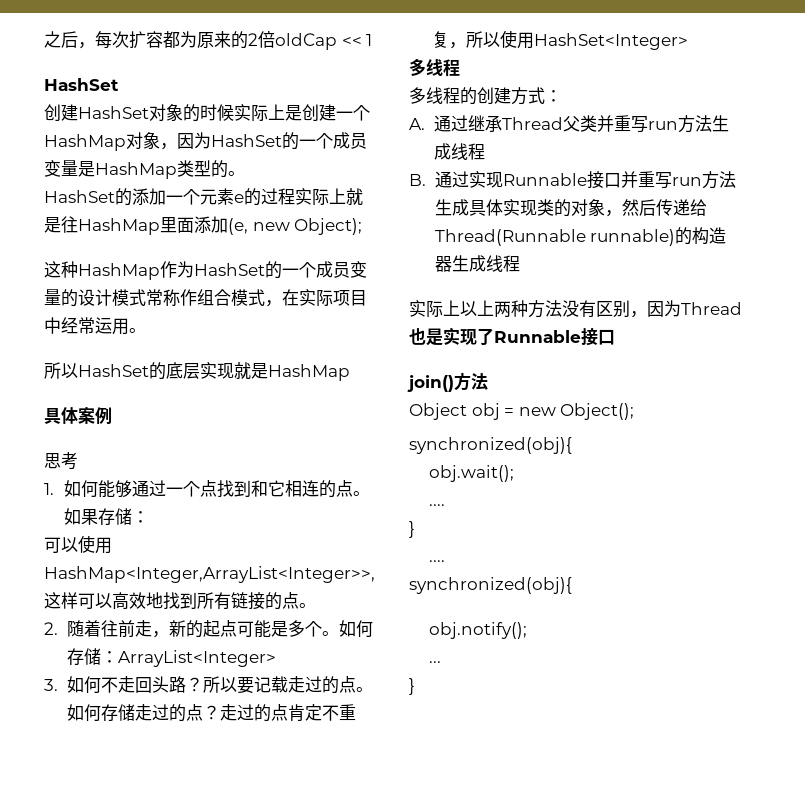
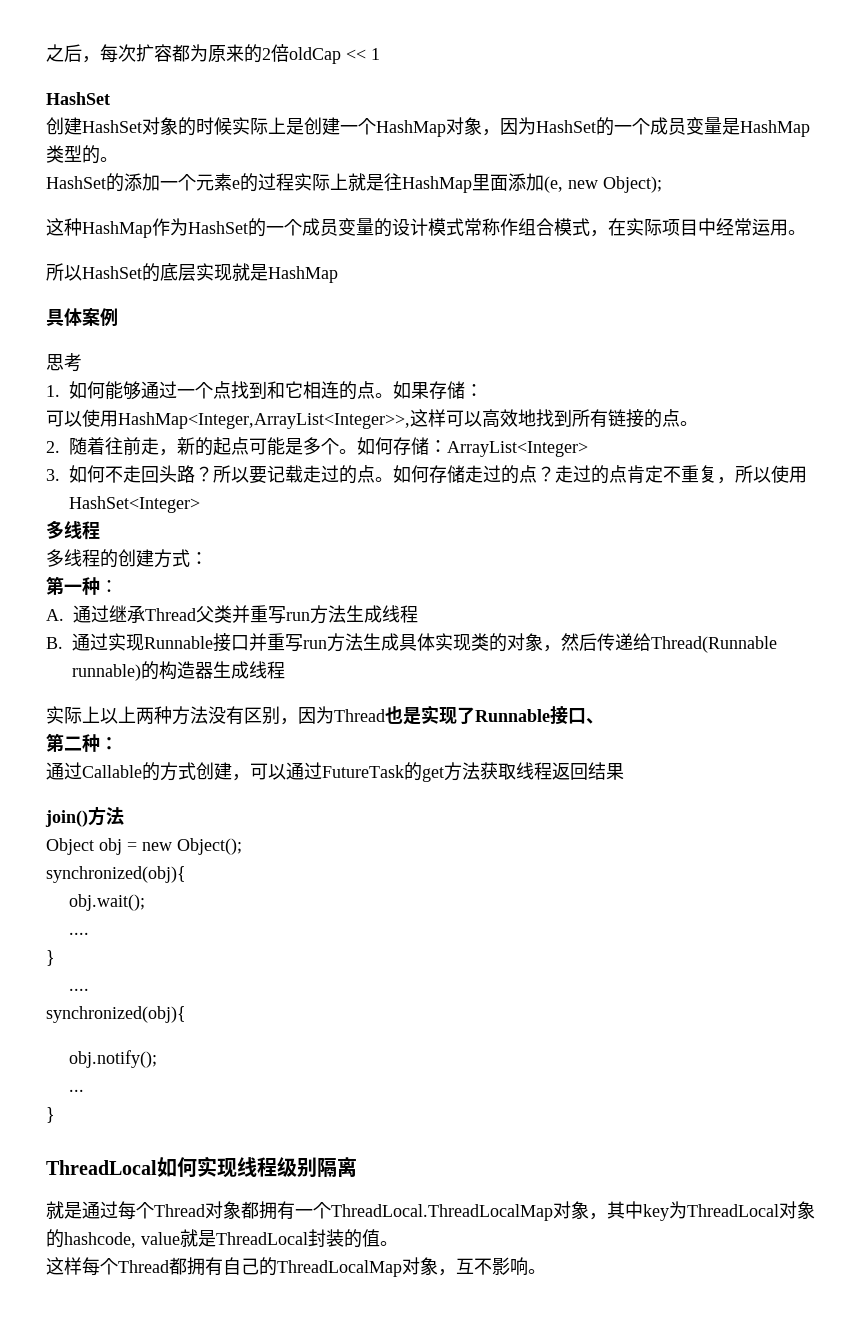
(562, 96) none -> [46,576,118,595] // 第一种：
(615, 337) none -> [586,718,604,724] [46,733,118,752] [46,762,624,782] 、 // 第二种： // 通过Callable的方式创建，可以通过FutureTask的get方法获取线程返回结果
(415, 686) none -> [46,1156,357,1178] [46,1201,815,1221] [46,1229,398,1248] [46,1257,546,1277] // ThreadLocal如何实现线程级别隔离 // 就是通过每个Thread对象都拥有一个ThreadLocal.ThreadLocalMap对象，其中key为ThreadLocal对象的hashcode, value就是ThreadLocal封装的值。 // 这样每个Thread都拥有自己的ThreadLocalMap对象，互不影响。

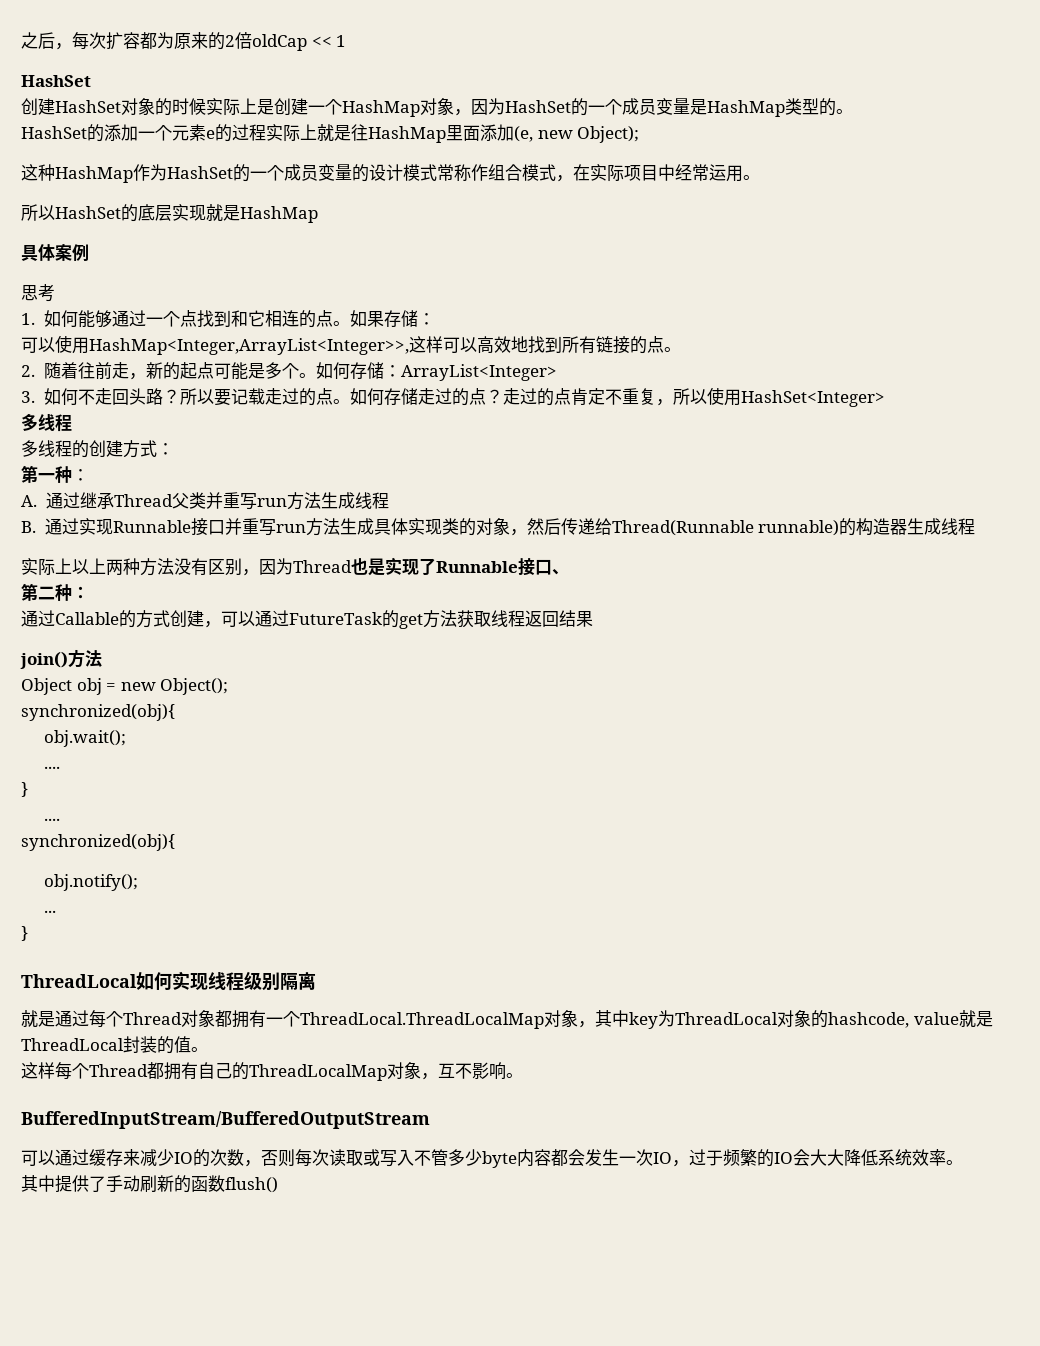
(546, 1271) none -> [21,1111,430,1129] [21,1149,963,1168] [21,1175,278,1193] // BufferedInputStream/BufferedOutputStream // 可以通过缓存来减少IO的次数，否则每次读取或写入不管多少byte内容都会发生一次IO，过于频繁的IO会大大降低系统效率。 // 其中提供了手动刷新的函数flush()

